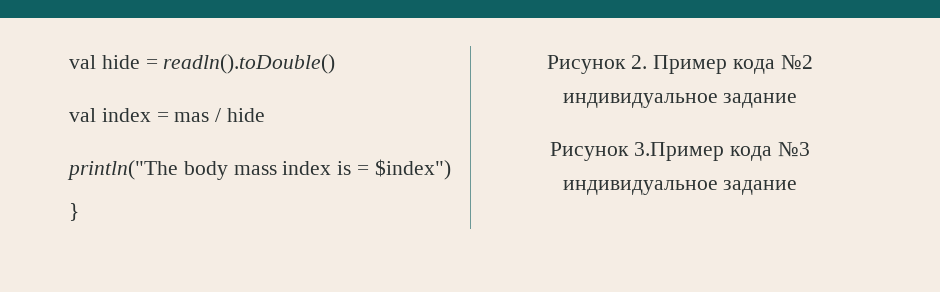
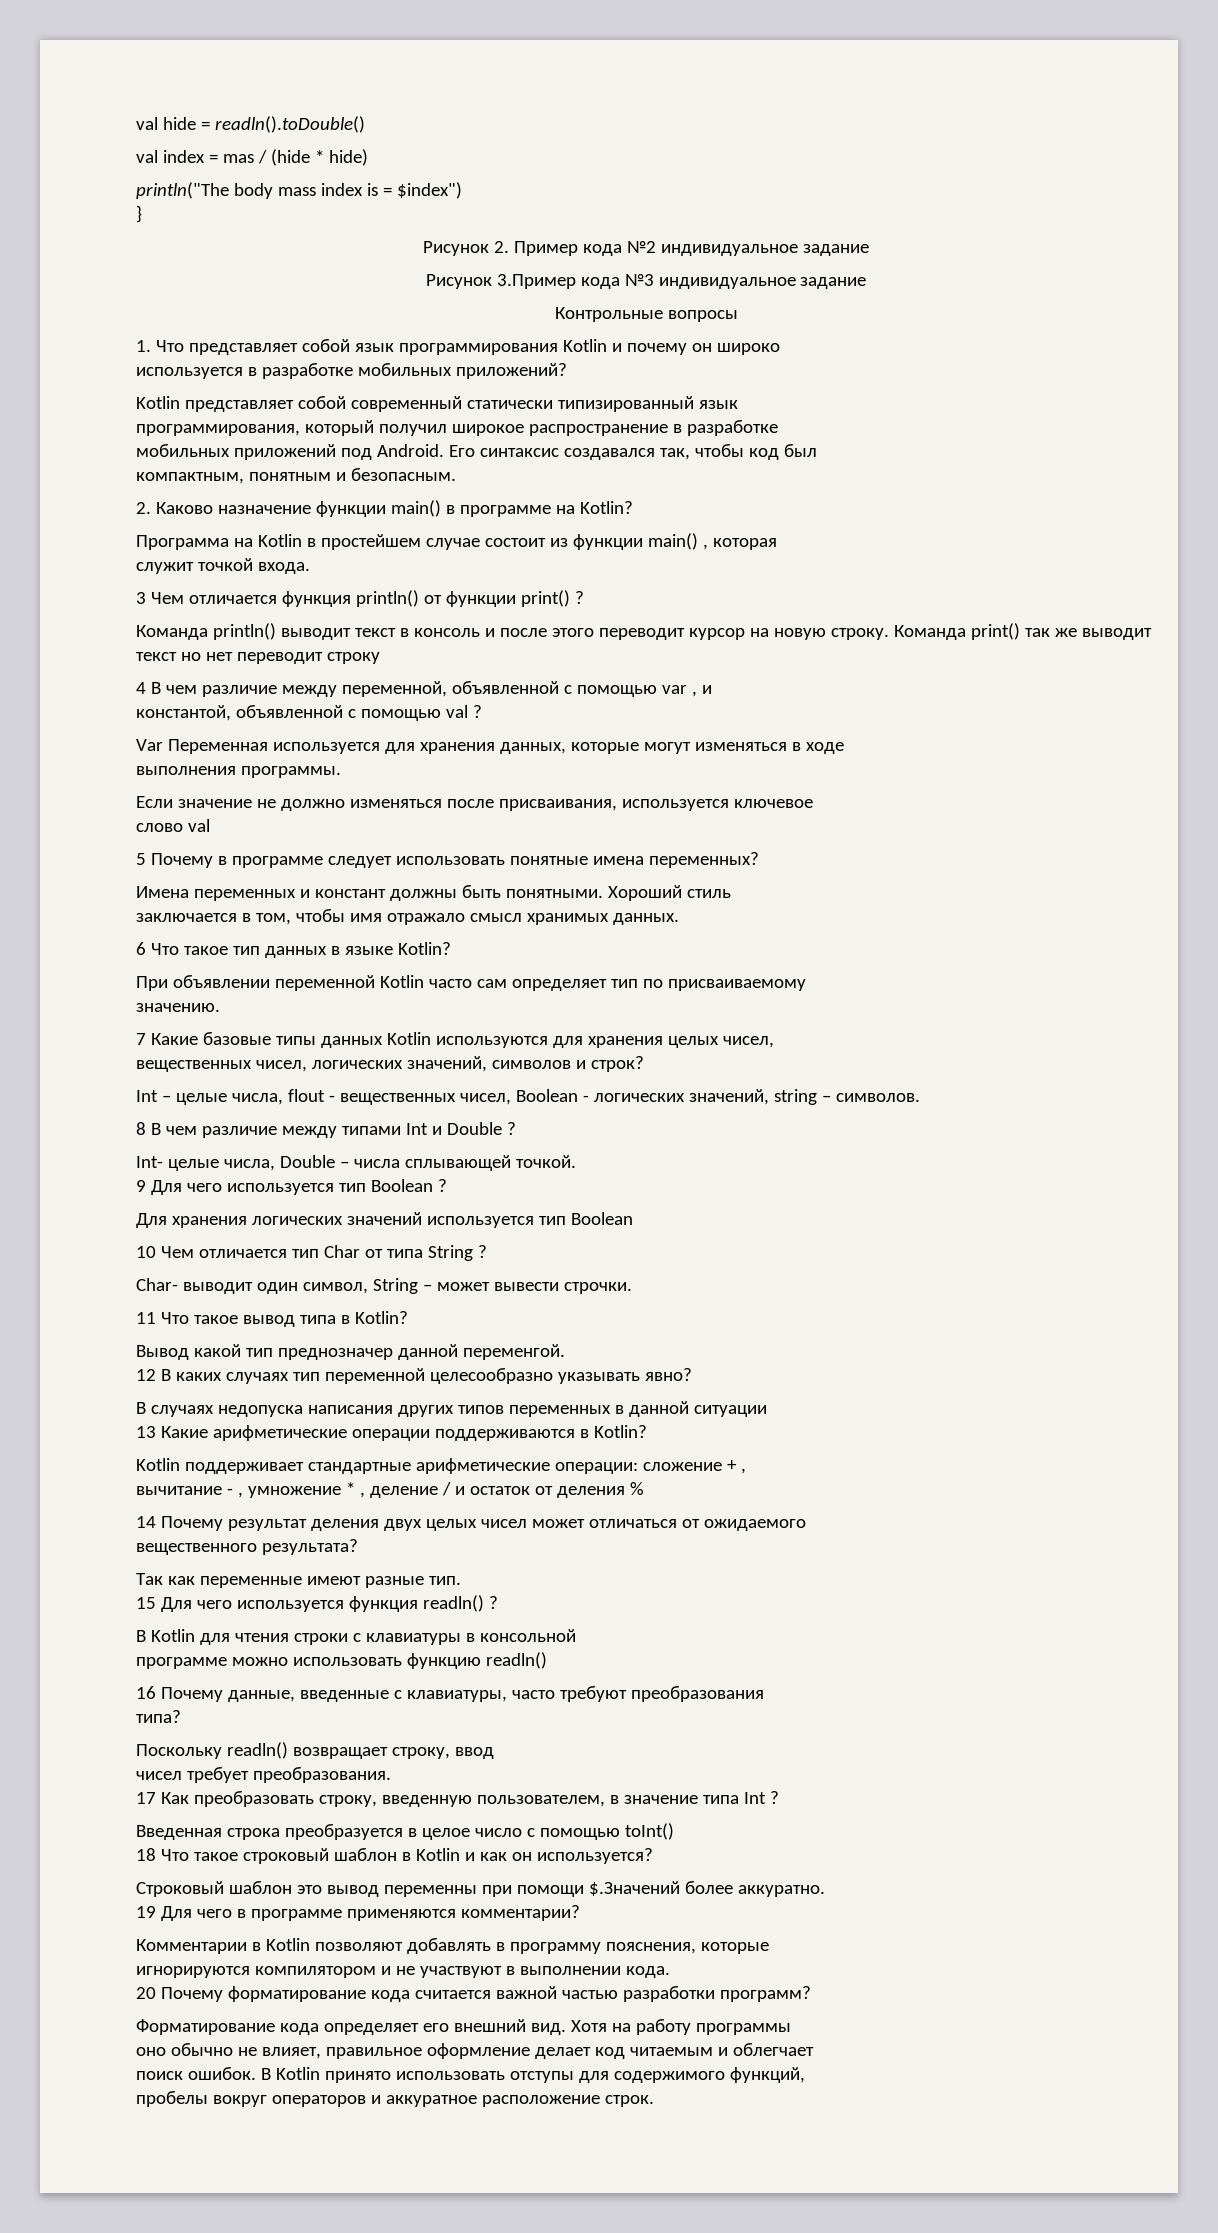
[227,108,266,122] hide -> [270,149,368,166] (hide * hide)
(798, 187) none -> [554,307,738,322] [136,339,780,355] [136,363,567,379] [136,396,738,412] [136,420,778,436] [136,444,817,460] [136,468,456,484] [136,500,633,517] [136,533,777,550] [136,558,310,574] [136,590,584,607] [136,623,1152,640] [136,652,380,664] [136,681,712,697] [136,705,482,721] [136,739,844,754] [136,766,341,778] [136,796,813,811] [136,819,210,832] [136,852,759,868] [136,885,731,901] [136,909,679,925] [136,942,451,958] [136,975,806,991] [136,1003,220,1012] [136,1032,774,1048] [136,1056,644,1072] [136,1089,920,1105] [136,1122,516,1138] [136,1155,576,1171] [136,1179,447,1195] [136,1212,633,1228] [136,1245,487,1261] [136,1278,632,1294] [136,1311,408,1327] [136,1344,565,1360] [136,1368,692,1384] [136,1401,767,1417] [136,1425,647,1441] [136,1458,746,1474] [136,1482,644,1498] [136,1516,806,1531] [136,1539,358,1555] [136,1573,461,1588] [136,1595,498,1612] [136,1629,576,1645] [136,1652,547,1669] [136,1686,764,1702] [136,1710,181,1723] [136,1742,494,1759] [136,1767,391,1783] [136,1791,779,1807] [136,1823,674,1840] [136,1848,653,1864] [136,1881,825,1897] [136,1905,580,1921] [136,1938,769,1954] [136,1966,670,1978] [136,1986,811,2002] [136,2019,791,2035] [136,2043,814,2059] [136,2067,805,2083] [136,2091,654,2107] // Контрольные вопросы // 1. Что представляет собой язык программирования Kotlin и почему он широко // используется в разработке мобильных приложений? // Kotlin представляет собой современный статически типизированный язык // программирования, который получил широкое распространение в разработке // мобильных приложений под Android. Его синтаксис создавался так, чтобы код был // компактным, понятным и безопасным. // 2. Каково назначение функции main() в программе на Kotlin? // Программа на Kotlin в простейшем случае состоит из функции main() , которая // служит точкой входа. // 3 Чем отличается функция println() от функции print() ? // Команда println() выводит текст в консоль и после этого переводит курсор на новую строку. Команда print() так же выводит текст но нет переводит строку // 4 В чем различие между переменной, объявленной с помощью var , и // константой, объявленной с помощью val ? // Var Переменная используется для хранения данных, которые могут изменяться в ходе // выполнения программы. // Если значение не должно изменяться после присваивания, используется ключевое // слово val // 5 Почему в программе следует использовать понятные имена переменных? // Имена переменных и констант должны быть понятными. Хороший стиль // заключается в том, чтобы имя отражало смысл хранимых данных. // 6 Что такое тип данных в языке Kotlin? // При объявлении переменной Kotlin часто сам определяет тип по присваиваемому // значению. // 7 Какие базовые типы данных Kotlin используются для хранения целых чисел, // вещественных чисел, логических значений, символов и строк? // Int – целые числа, flout - вещественных чисел, Boolean - логических значений, string – символов. // 8 В чем различие между типами Int и Double ? // Int- целые числа, Double – числа сплывающей точкой. // 9 Для чего используется тип Boolean ? // Для хранения логических значений используется тип Boolean // 10 Чем отличается тип Char от типа String ? // Char- выводит один символ, String – может вывести строчки. // 11 Что такое вывод типа в Kotlin? // Вывод какой тип преднозначер данной переменгой. // 12 В каких случаях тип переменной целесообразно указывать явно? // В случаях недопуска написания других типов переменных в данной ситуации // 13 Какие арифметические операции поддерживаются в Kotlin? // Kotlin поддерживает стандартные арифметические операции: сложение + , // вычитание - , умножение * , деление / и остаток от деления % // 14 Почему результат деления двух целых чисел может отличаться от ожидаемого // вещественного результата? // Так как переменные имеют разные тип. // 15 Для чего используется функция readln() ? // В Kotlin для чтения строки с клавиатуры в консольной // программе можно использовать функцию readln() // 16 Почему данные, введенные с клавиатуры, часто требуют преобразования // типа? // Поскольку readln() возвращает строку, ввод // чисел требует преобразования. // 17 Как преобразовать строку, введенную пользователем, в значение типа Int ? // Введенная строка преобразуется в целое число с помощью toInt() // 18 Что такое строковый шаблон в Kotlin и как он используется? // Строковый шаблон это вывод переменны при помощи $.Значений более аккуратно. // 19 Для чего в программе применяются комментарии? // Комментарии в Kotlin позволяют добавлять в программу пояснения, которые // игнорируются компилятором и не участвуют в выполнении кода. // 20 Почему форматирование кода считается важной частью разработки программ? // Форматирование кода определяет его внешний вид. Хотя на работу программы // оно обычно не влияет, правильное оформление делает код читаемым и облегчает // поиск ошибок. В Kotlin принято использовать отступы для содержимого функций, // пробелы вокруг операторов и аккуратное расположение строк.

